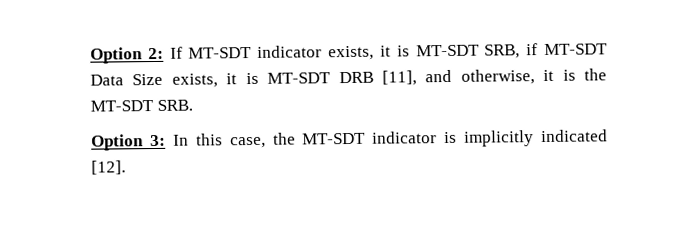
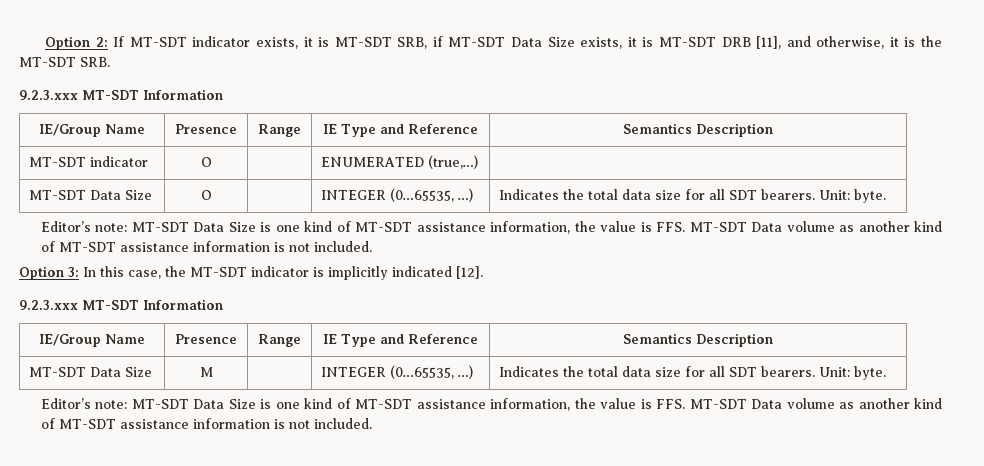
(193, 105) none -> [19,89,223,100] [39,124,145,137] [174,124,237,134] [258,124,301,137] [323,124,478,137] [623,123,773,137] [28,156,148,167] [200,157,212,167] [320,155,478,169] [28,190,152,200] [200,190,212,200] [320,188,473,202] [498,189,886,203] [40,221,942,234] [40,241,372,252] // 9.2.3.xxx MT-SDT Information // IE/Group Name | Presence | Range | IE Type and Reference | Semantics Description // MT-SDT indicator | O | | ENUMERATED (true,…) | // MT-SDT Data Size | O | | INTEGER (0…65535, …) | Indicates the total data size for all SDT bearers. Unit: byte. // Editor’s note: MT-SDT Data Size is one kind of MT-SDT assistance information, the value is FFS. MT-SDT Data volume as another kind of MT-SDT assistance information is not included.
(126, 167) none -> [19,299,223,310] [39,334,145,347] [174,334,237,344] [258,334,301,347] [323,334,478,347] [623,333,773,347] [28,367,152,377] [199,367,213,377] [320,365,473,379] [498,366,886,380] [40,398,942,411] [40,418,372,429] // 9.2.3.xxx MT-SDT Information // IE/Group Name | Presence | Range | IE Type and Reference | Semantics Description // MT-SDT Data Size | M | | INTEGER (0…65535, …) | Indicates the total data size for all SDT bearers. Unit: byte. // Editor’s note: MT-SDT Data Size is one kind of MT-SDT assistance information, the value is FFS. MT-SDT Data volume as another kind of MT-SDT assistance information is not included.

